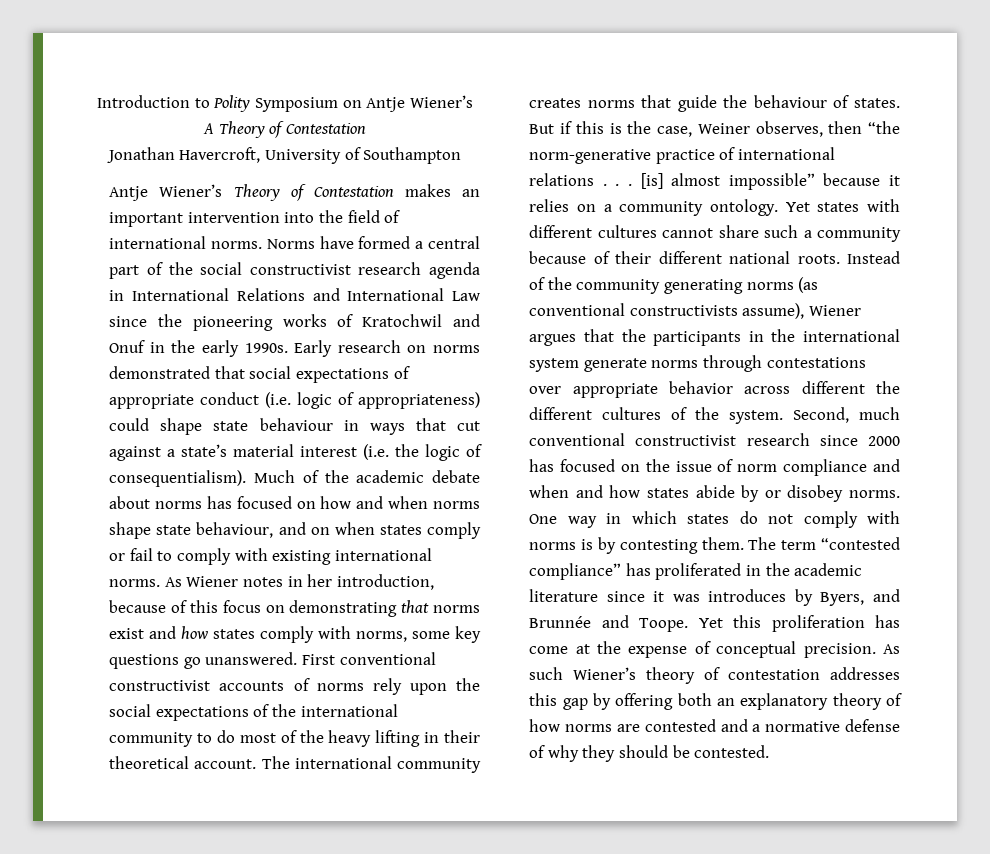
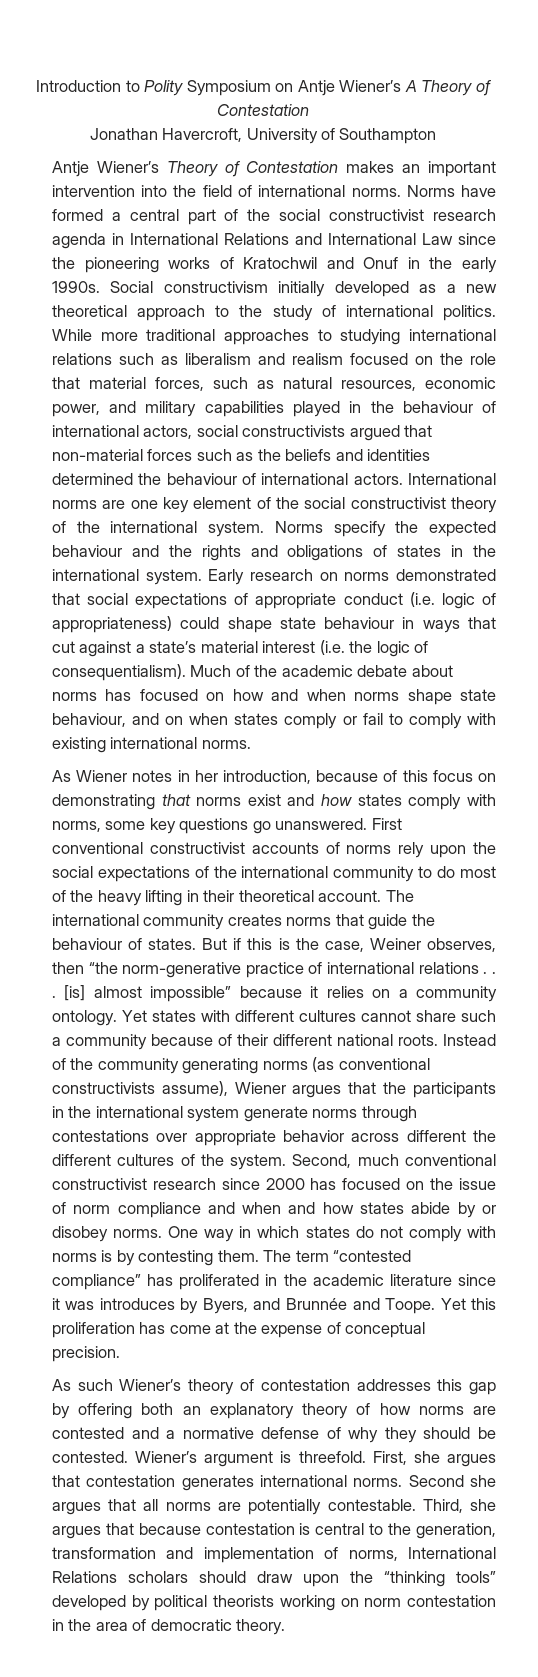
(288, 348) none -> [110,281,497,297] [51,305,497,321] [51,329,496,345] [51,353,497,365] [51,377,496,391] [51,401,496,417] [51,425,433,441] [51,449,431,461] [51,473,496,485] [51,497,497,513] [51,521,496,537] [51,545,496,561] [51,569,202,585] Social constructivism initially developed as a new theoretical approach to the study of international politics. While more traditional approaches to studying international relations such as liberalism and realism focused on the role that material forces, such as natural resources, economic power, and military capabilities played in the behaviour of international actors, social constructivists argued that non-material forces such as the beliefs and identities determined the behaviour of international actors. International norms are one key element of the social constructivist theory of the international system. Norms specify the expected behaviour and the rights and obligations of states in the international system.
(161, 583) none -> (251, 744) //
(876, 650) none -> (120, 1354) //
(770, 751) none -> [135,1451,497,1467] [51,1475,496,1491] [51,1499,496,1515] [51,1523,496,1539] [51,1547,497,1563] [51,1571,496,1587] [51,1595,496,1611] [51,1619,286,1635] Wiener’s argument is threefold. First, she argues that contestation generates international norms. Second she argues that all norms are potentially contestable. Third, she argues that because contestation is central to the generation, transformation and implementation of norms, International Relations scholars should draw upon the “thinking tools” developed by political theorists working on norm contestation in the area of democratic theory.

